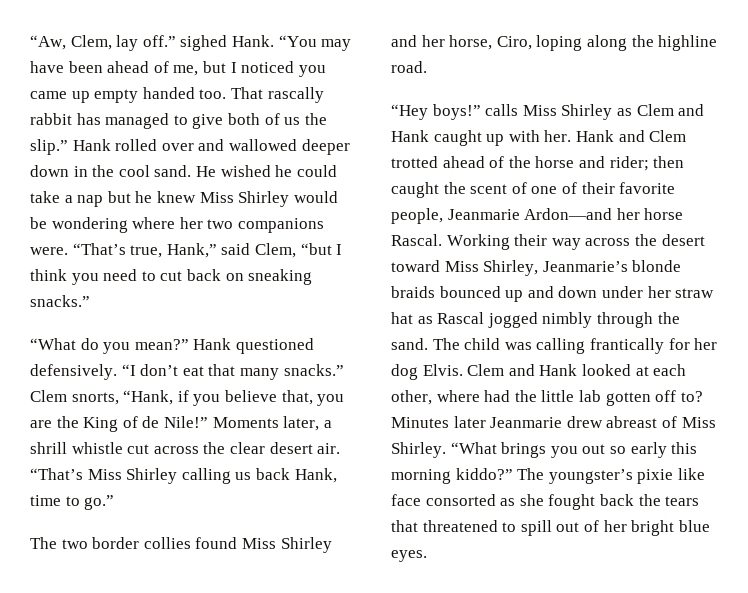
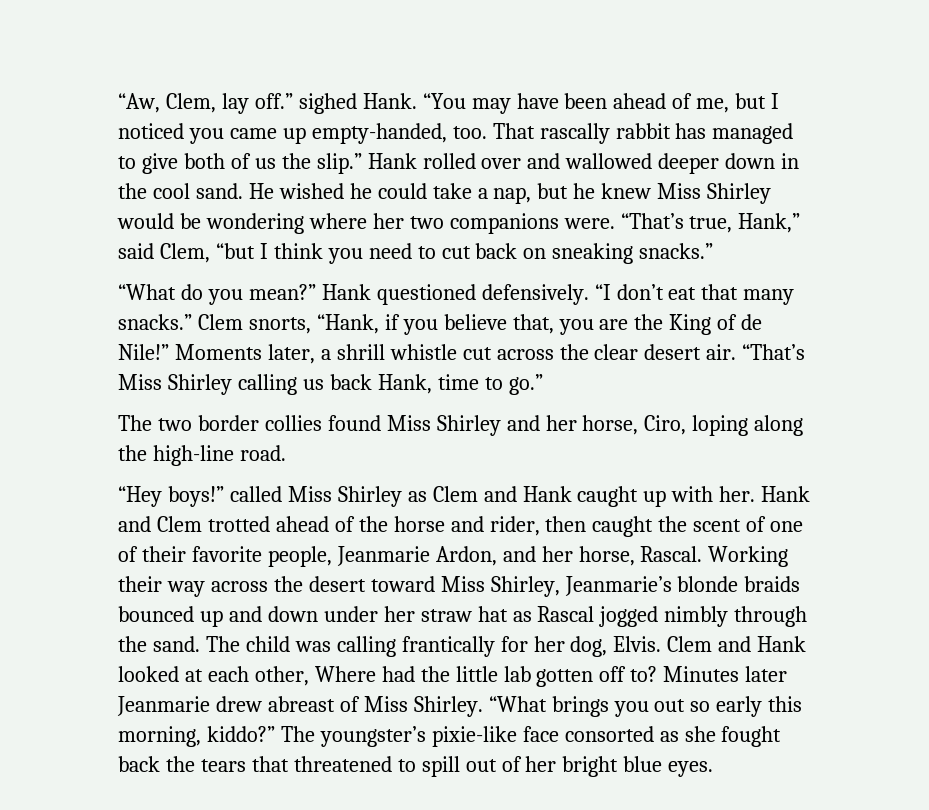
[94,87,195,103] empty handed -> [311,123,447,144] empty-handed,
[77,195,104,207] nap -> [493,187,532,204] nap,
[658,35,718,51] highline -> [152,445,234,466] high-line
[485,104,519,116] calls -> [229,486,282,502] called
[609,156,649,171] rider; -> [489,516,540,536] rider,
[524,208,684,220] Ardon—and her horse -> [435,546,635,566] Ardon, and her horse,
[391,364,418,380] dog -> [570,636,608,657] dog,
[436,390,480,402] where -> [314,666,376,682] Where
[391,469,451,484] morning -> [118,726,201,747] morning,
[637,468,705,484] pixie like -> [431,726,517,747] pixie-like

